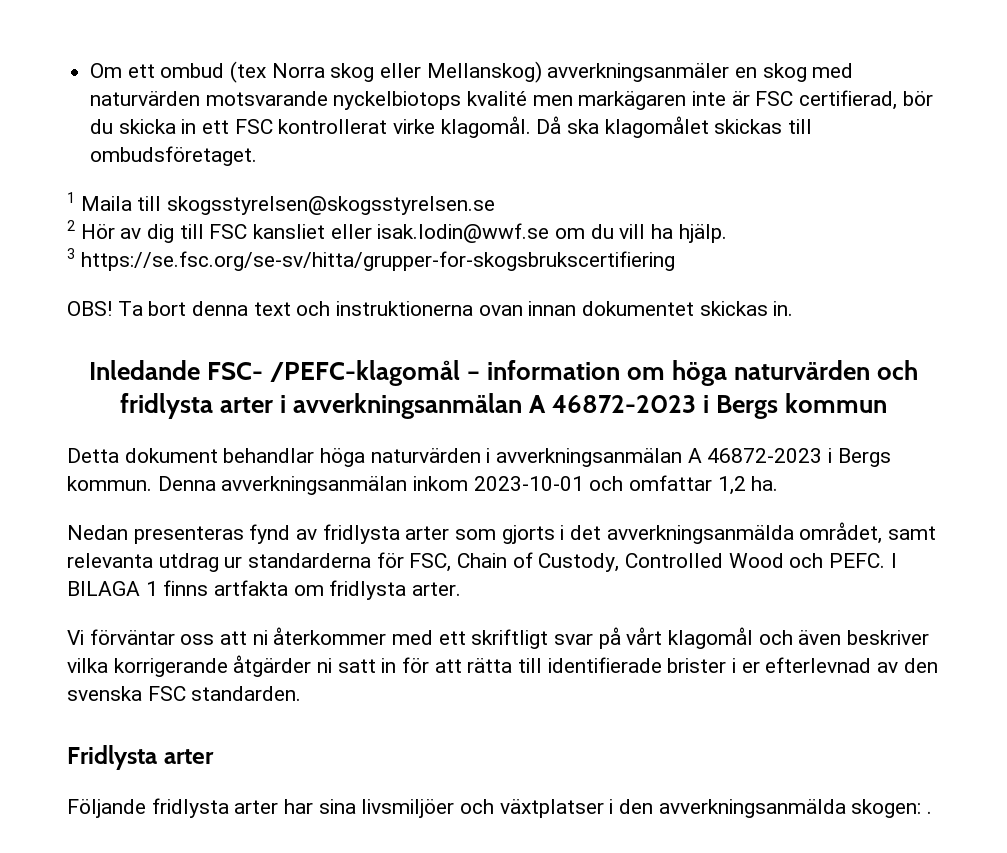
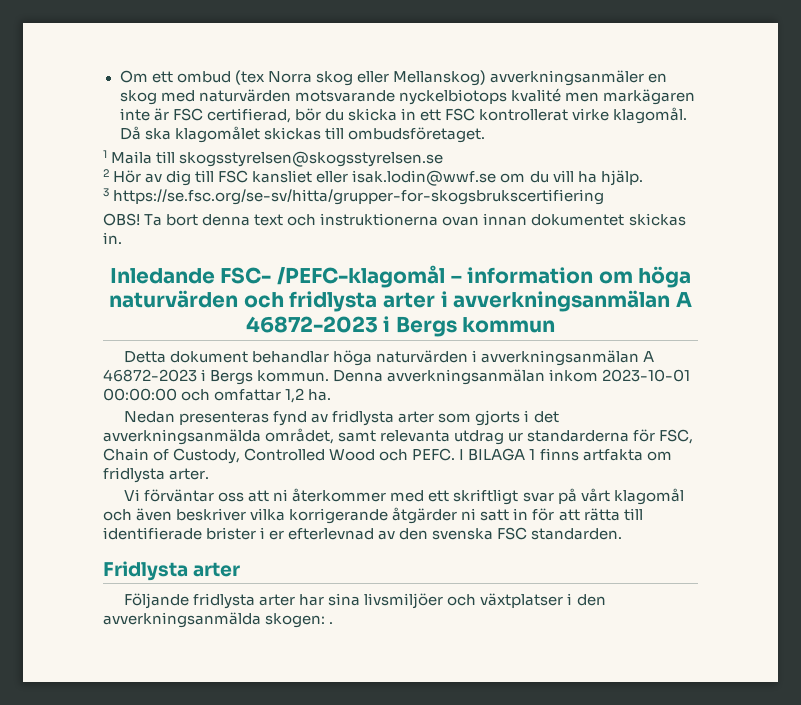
(584, 483) none -> [103,388,177,401] 00:00:00

